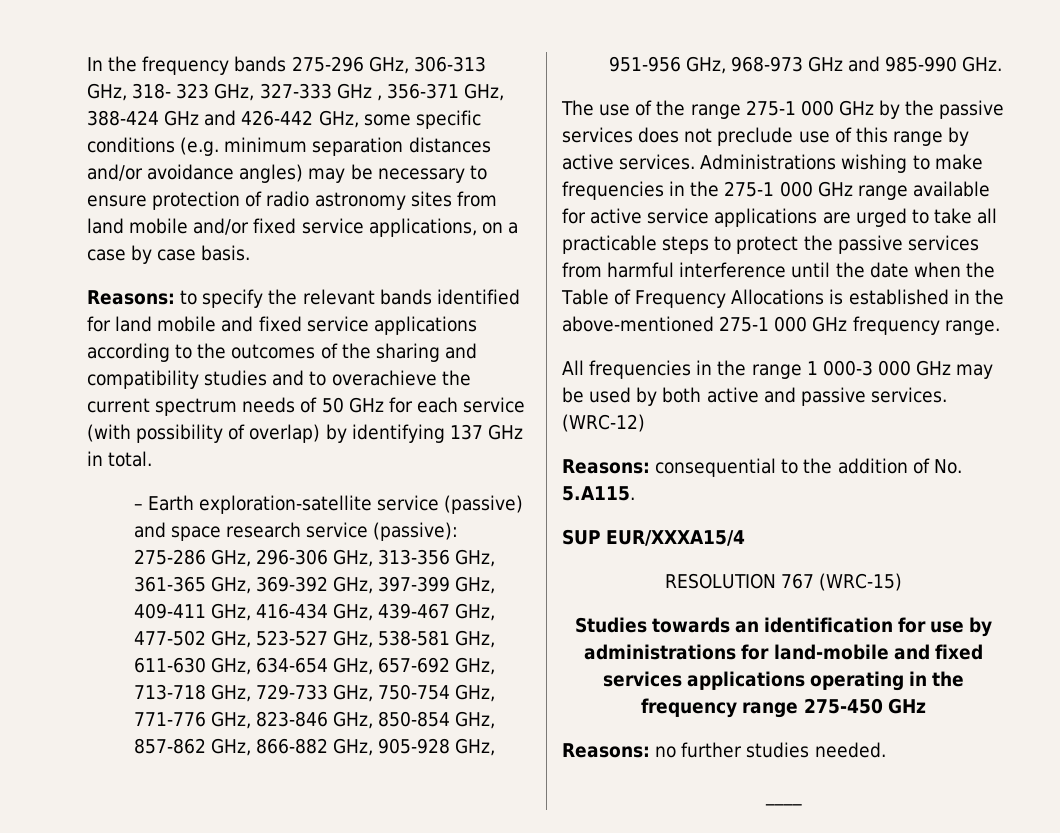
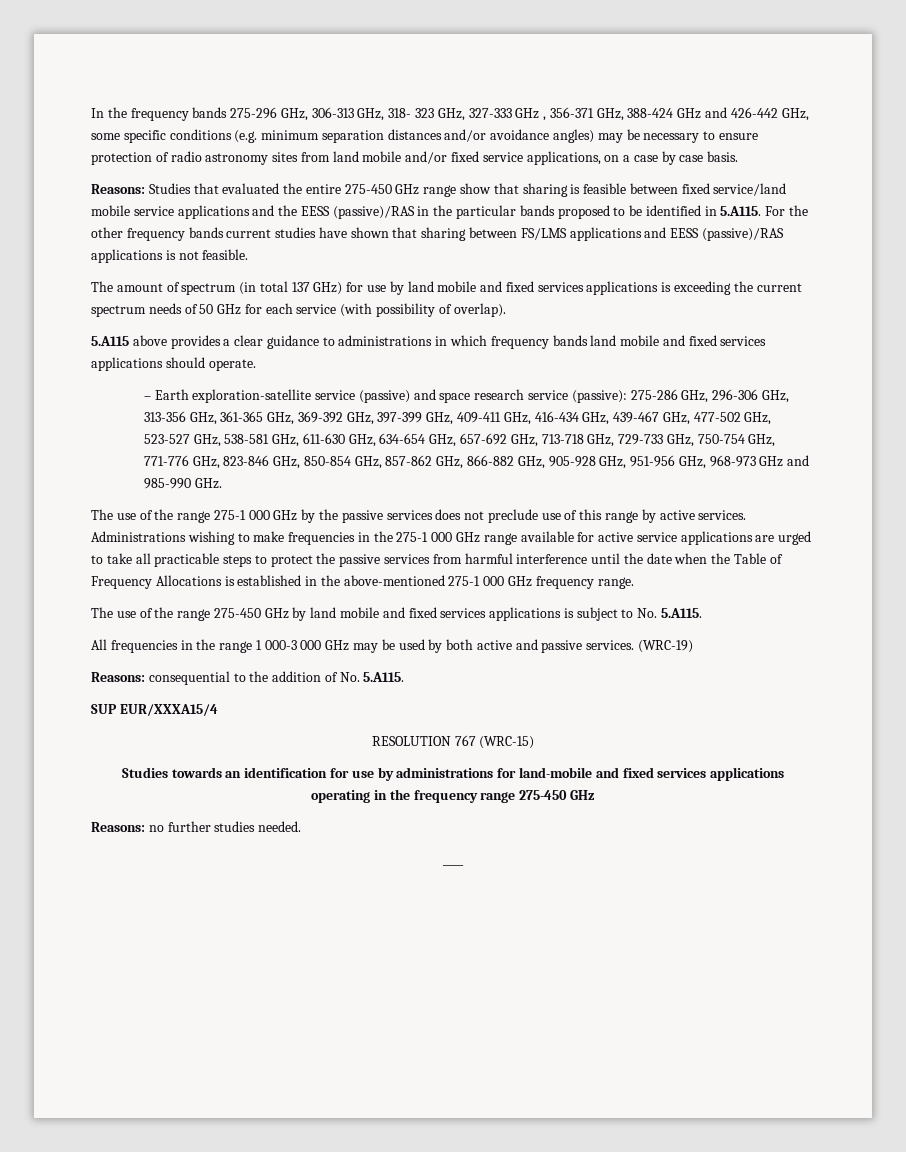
[180,289,520,308] [87,316,477,335] [87,343,477,362] [87,370,437,389] to specify the relevant bands identified for land mobile and fixed service applications according to the outcomes of the sharing and compatibility studies and to overachieve -> [148,183,787,197] [91,205,809,219] [91,227,784,241] [91,249,249,263] [91,281,732,295] Studies that evaluated the entire 275-450 GHz range show that sharing is feasible between fixed service/land mobile service applications and the EESS (passive)/RAS in the particular bands proposed to be identified in 5.A115. For the other frequency bands current studies have shown that sharing between FS/LMS applications and EESS (passive)/RAS applications is not feasible. // The amount of spectrum (in total 137 GHz) for use by land mobile and fixed services applications is exceeding
[249,424,523,443] [87,451,153,467] overlap) by identifying 137 GHz in total. -> [453,303,506,317] [91,335,767,349] [91,357,256,371] overlap). // 5.A115 above provides a clear guidance to administrations in which frequency bands land mobile and fixed services applications should operate.
(1000, 327) none -> [91,607,703,621] // The use of the range 275-450 GHz by land mobile and fixed services applications is subject to No. 5.A115.
[562,414,645,432] (WRC-12) -> [638,640,694,653] (WRC-19)

